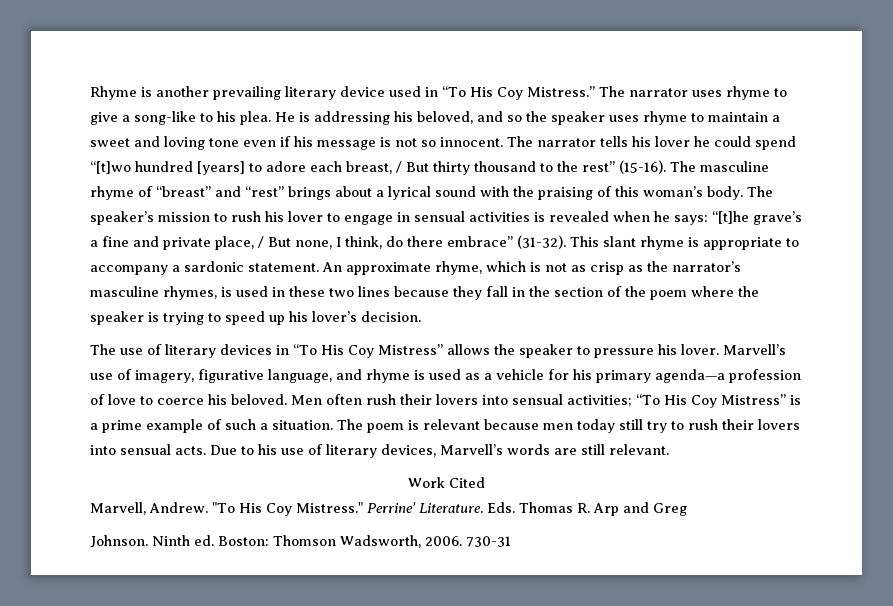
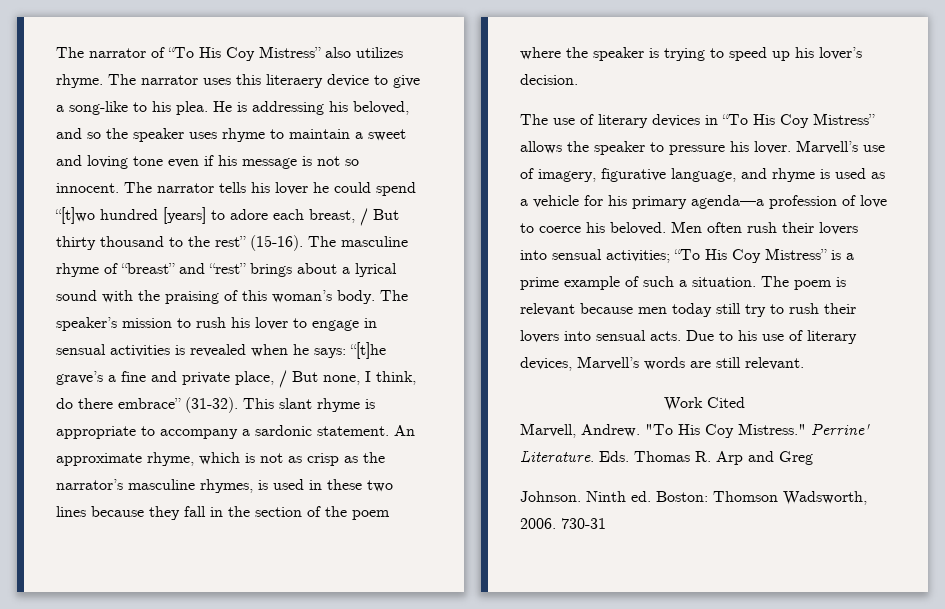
[90,86,770,100] Rhyme is another prevailing literary device used in “To His Coy Mistress.” The narrator uses rhyme -> [56,46,403,61] [56,74,369,88] The narrator of “To His Coy Mistress” also utilizes rhyme. The narrator uses this literaery device

